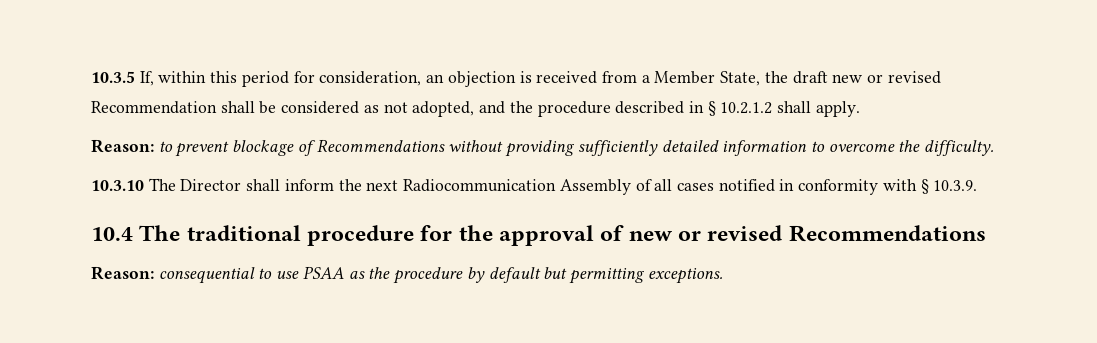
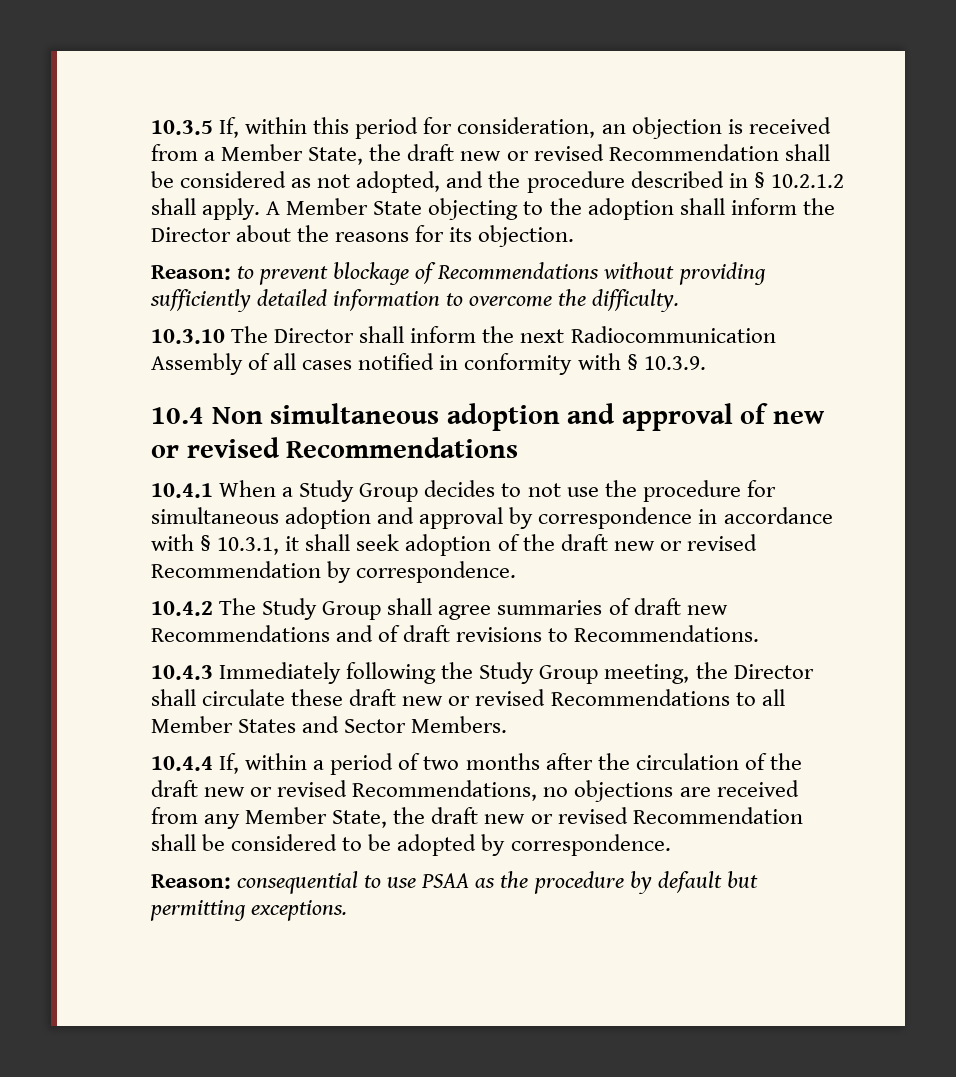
(860, 109) none -> [266,198,835,220] [151,225,575,247] A Member State objecting to the adoption shall inform the Director about the reasons for its objection.
[139,225,493,246] The traditional procedure for the -> [211,403,616,431] Non simultaneous adoption and
(986, 233) none -> [151,480,776,502] [151,507,833,529] [151,534,757,556] [151,561,517,583] [151,598,728,620] [151,625,760,642] [151,662,814,684] [151,689,785,706] [151,716,508,733] [151,753,802,775] [151,780,799,802] [151,807,803,829] [151,834,671,856] // 10.4.1 When a Study Group decides to not use the procedure for simultaneous adoption and approval by correspondence in accordance with § 10.3.1, it shall seek adoption of the draft new or revised Recommendation by correspondence. // 10.4.2 The Study Group shall agree summaries of draft new Recommendations and of draft revisions to Recommendations. // 10.4.3 Immediately following the Study Group meeting, the Director shall circulate these draft new or revised Recommendations to all Member States and Sector Members. // 10.4.4 If, within a period of two months after the circulation of the draft new or revised Recommendations, no objections are received from any Member State, the draft new or revised Recommendation shall be considered to be adopted by correspondence.

